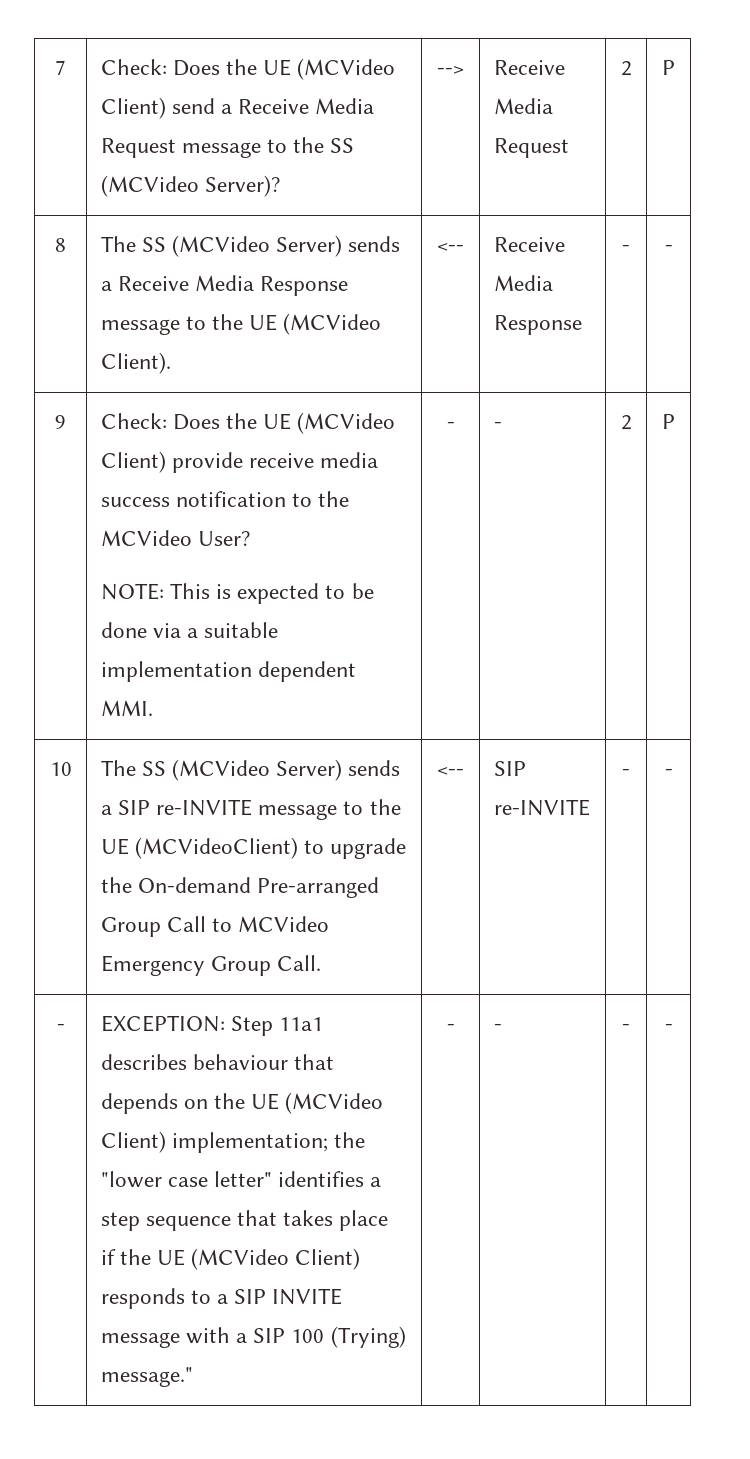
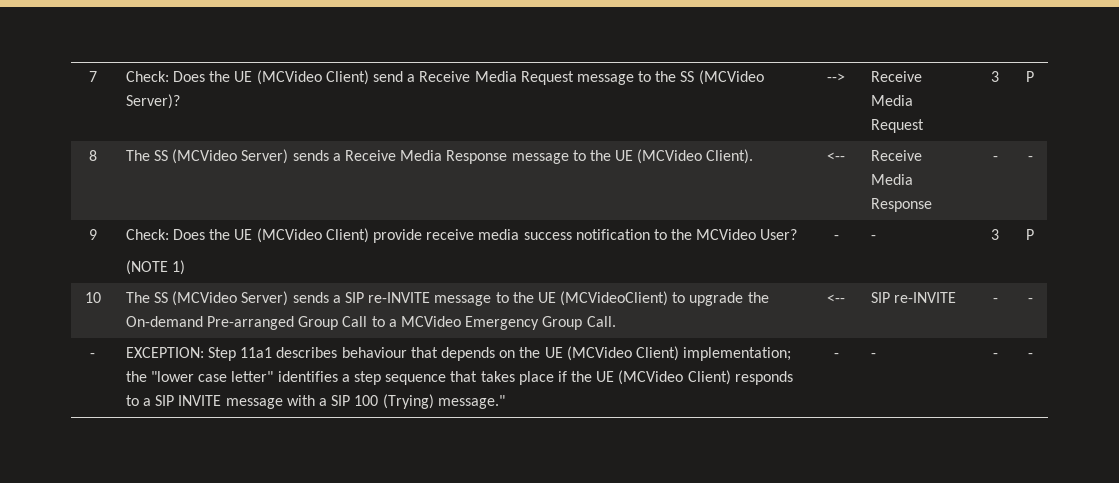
[620,61,632,76] 2 -> [991,71,999,82] 3
[100,583,374,604] [100,622,279,638] [100,661,356,682] [100,700,153,716] [446,422,455,429] [493,422,502,429] [620,415,632,430] NOTE: This is expected to be done via a suitable implementation dependent MMI. | - | - | 2 -> [125,260,186,275] [833,235,839,240] [870,235,876,240] [991,229,999,240] (NOTE 1) | - | - | 3
(232, 925) none -> [388,319,397,327] a

